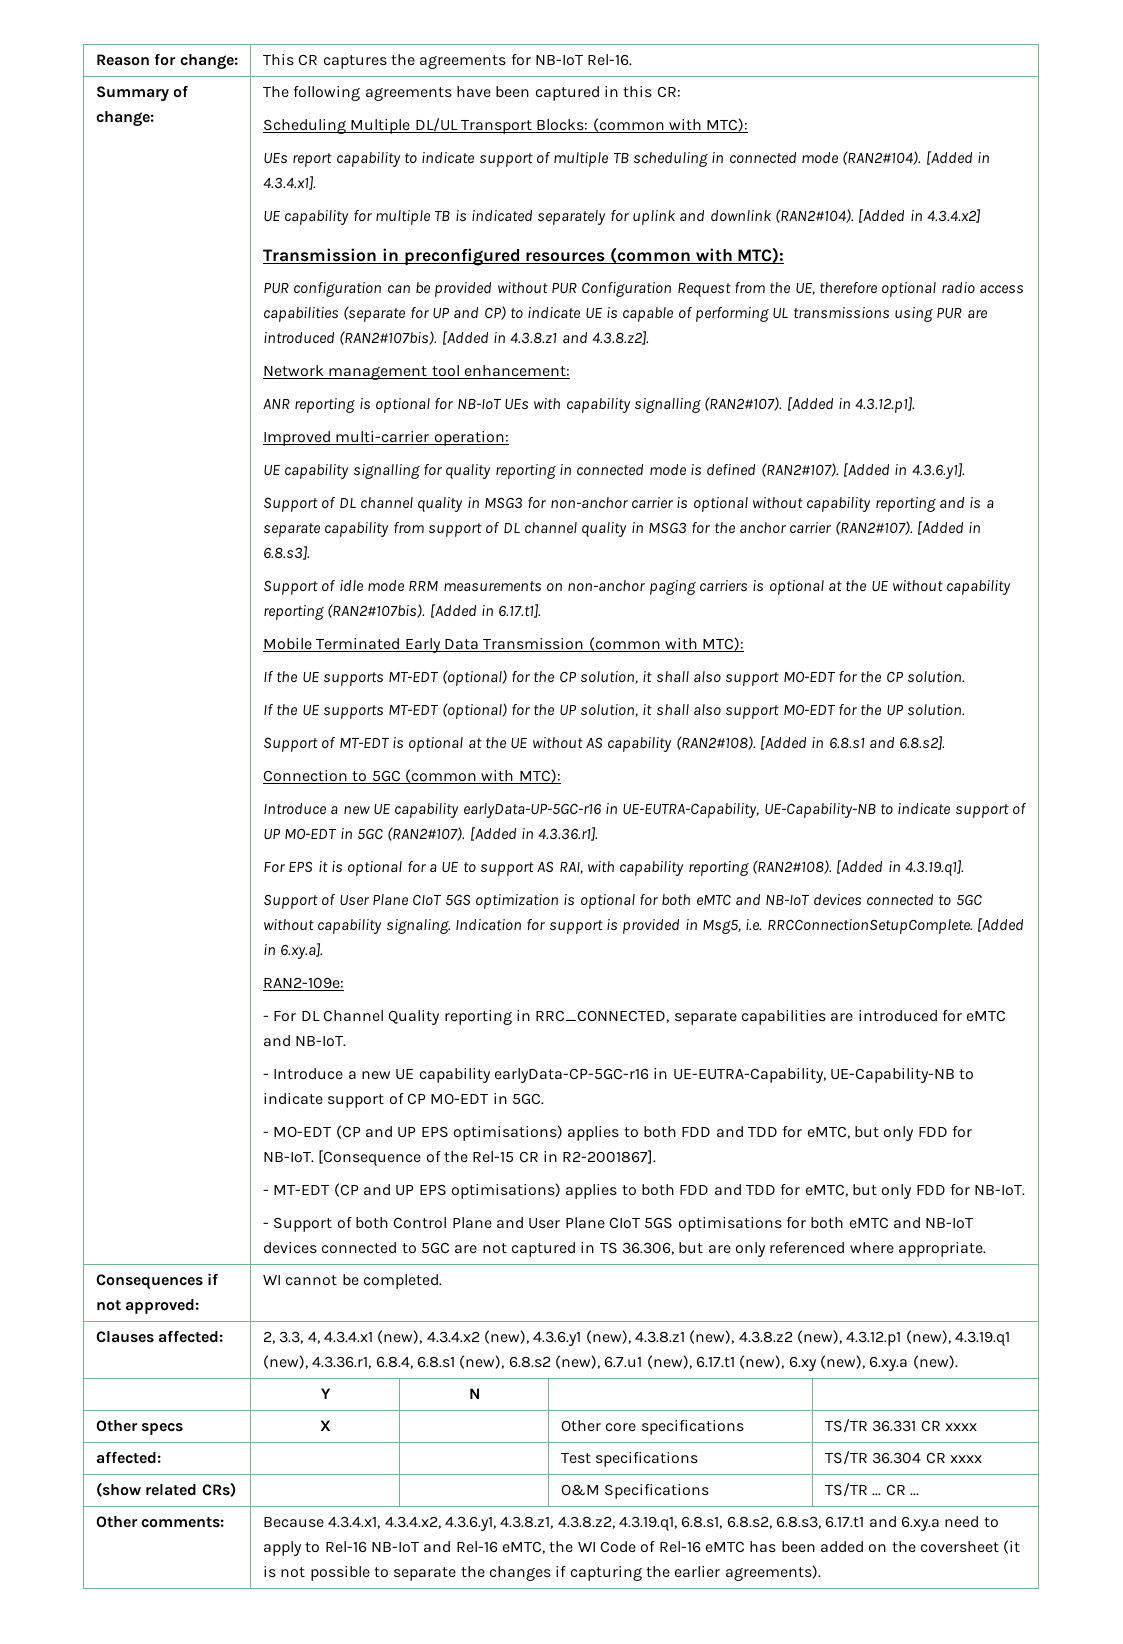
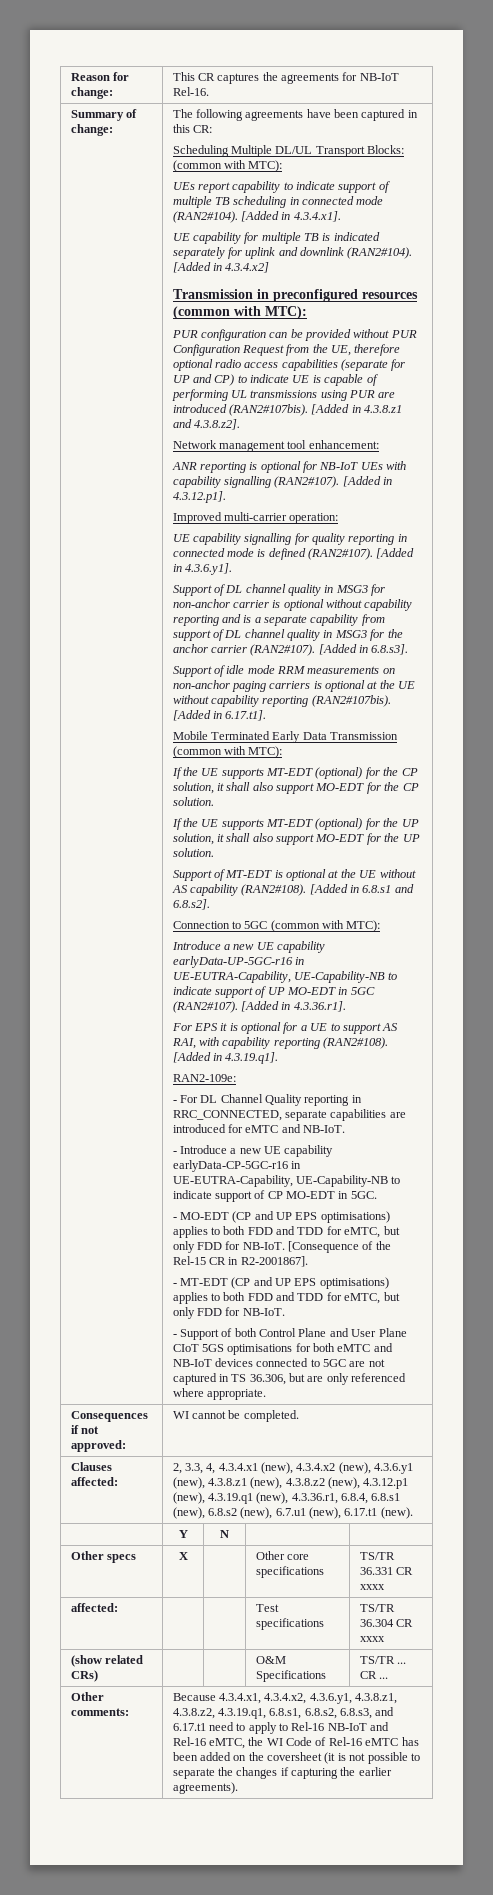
[263,893,982,909] [263,918,1024,934] [263,943,324,959] // Support of User Plane CIoT 5GS optimization is optional for both eMTC and NB-IoT devices connected to 5GC without capability signaling. Indication for support is provided in Msg5, i.e. RRCConnectionSetupComplete. [Added in 6.xy.a]. -> (279, 1058) none
[739,1355,909,1371] (new), 6.xy (new), 6.xy.a -> (378, 1512) none
[825,1516,940,1531] 6.17.t1 and 6.xy.a -> [375,1707,395,1716] [172,1723,206,1731] and 6.17.t1

